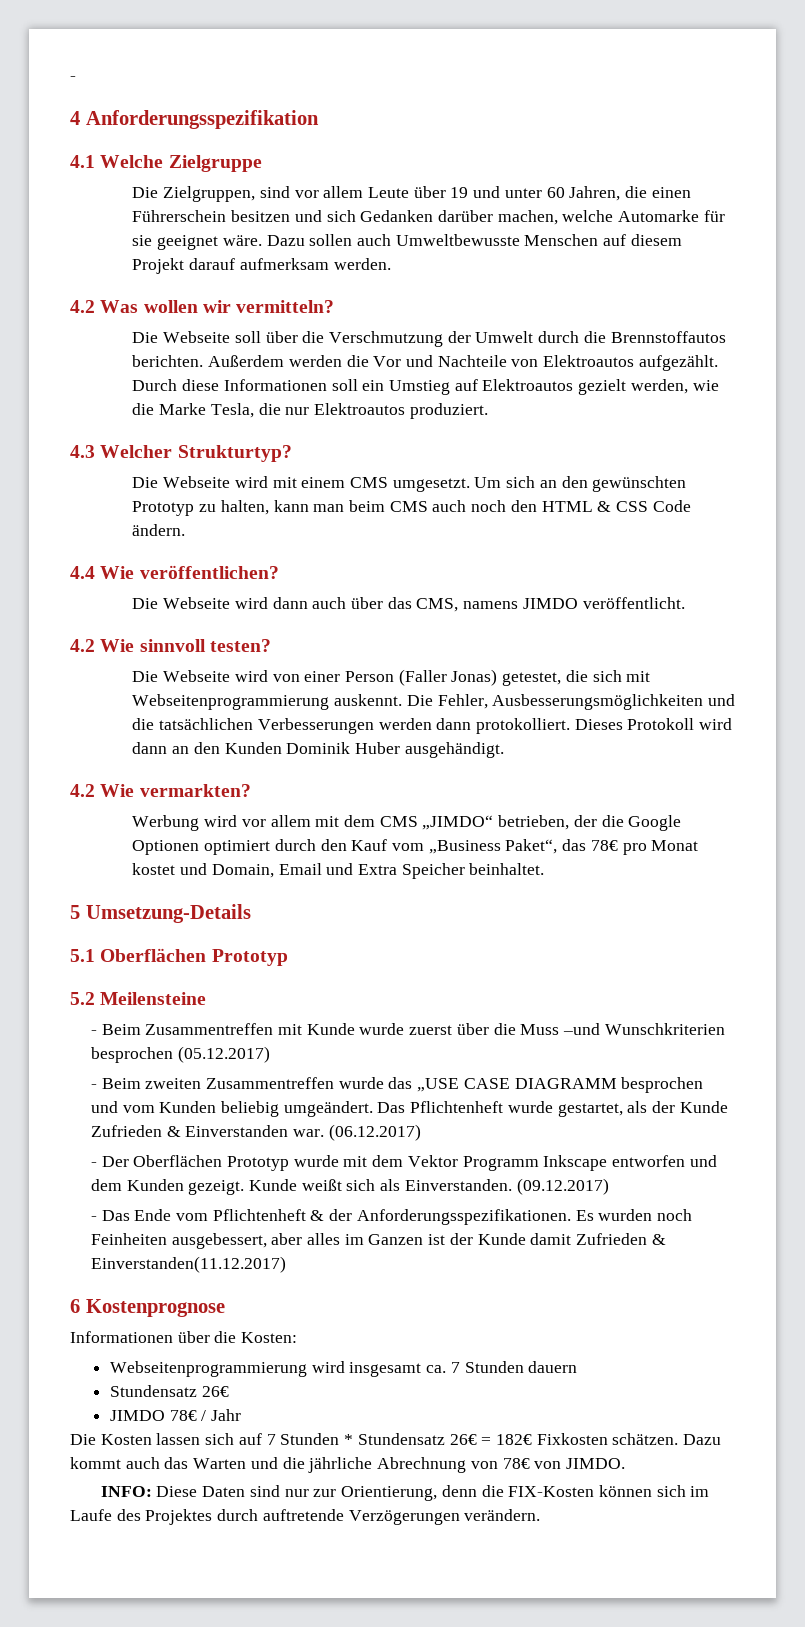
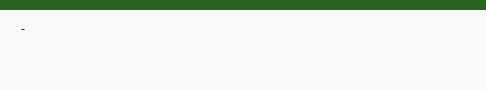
[70,76,76,81] [70,110,319,129] [70,155,262,172] [132,186,691,202] [132,210,725,225] [132,234,682,250] [132,258,391,274] [70,300,335,313] [132,331,726,347] [132,355,718,371] [132,379,719,395] [132,403,488,419] [70,445,292,462] [132,476,687,492] [132,500,691,516] [132,524,186,536] [70,565,279,579] [132,597,685,612] [70,639,271,652] [132,669,651,686] [132,694,735,710] [132,718,733,734] [132,742,504,758] [70,784,251,797] [132,815,682,831] [132,839,699,855] [132,863,545,879] [70,904,251,923] [70,948,288,966] [70,992,207,1005] [90,1023,725,1035] [90,1046,270,1063] [90,1077,704,1093] [90,1101,728,1117] [90,1124,421,1141] [90,1155,717,1171] [90,1178,609,1195] [90,1209,693,1225] [90,1233,666,1249] [90,1256,286,1273] [70,1299,225,1317] [70,1331,298,1343] [110,1361,578,1377] [110,1385,229,1397] [110,1409,242,1421] [70,1433,722,1445] [70,1457,625,1473] [100,1485,710,1501] [70,1509,541,1525] - // 4 Anforderungsspezifikation // 4.1 Welche Zielgruppe // Die Zielgruppen, sind vor allem Leute über 19 und unter 60 Jahren, die einen Führerschein besitzen und sich Gedanken darüber machen, welche Automarke für sie geeignet wäre. Dazu sollen auch Umweltbewusste Menschen auf diesem Projekt darauf aufmerksam werden. // 4.2 Was wollen wir vermitteln? // Die Webseite soll über die Verschmutzung der Umwelt durch die Brennstoffautos berichten. Außerdem werden die Vor und Nachteile von Elektroautos aufgezählt. Durch diese Informationen soll ein Umstieg auf Elektroautos gezielt werden, wie die Marke Tesla, die nur Elektroautos produziert. // 4.3 Welcher Strukturtyp? // Die Webseite wird mit einem CMS umgesetzt. Um sich an den gewünschten Prototyp zu halten, kann man beim CMS auch noch den HTML & CSS Code ändern. // 4.4 Wie veröffentlichen? // Die Webseite wird dann auch über das CMS, namens JIMDO veröffentlicht. // 4.2 Wie sinnvoll testen? // Die Webseite wird von einer Person (Faller Jonas) getestet, die sich mit Webseitenprogrammierung auskennt. Die Fehler, Ausbesserungsmöglichkeiten und die tatsächlichen Verbesserungen werden dann protokolliert. Dieses Protokoll wird dann an den Kunden Dominik Huber ausgehändigt. // 4.2 Wie vermarkten? // Werbung wird vor allem mit dem CMS „JIMDO“ betrieben, der die Google Optionen optimiert durch den Kauf vom „Business Paket“, das 78€ pro Monat kostet und Domain, Email und Extra Speicher beinhaltet. // 5 Umsetzung-Details // 5.1 Oberflächen Prototyp // 5.2 Meilensteine // - Beim Zusammentreffen mit Kunde wurde zuerst über die Muss –und Wunschkriterien besprochen (05.12.2017) // - Beim zweiten Zusammentreffen wurde das „USE CASE DIAGRAMM besprochen und vom Kunden beliebig umgeändert. Das Pflichtenheft wurde gestartet, als der Kunde Zufrieden & Einverstanden war. (06.12.2017) // - Der Oberflächen Prototyp wurde mit dem Vektor Programm Inkscape entworfen und dem Kunden gezeigt. Kunde weißt sich als Einverstanden. (09.12.2017) // - Das Ende vom Pflichtenheft & der Anforderungsspezifikationen. Es wurden noch Feinheiten ausgebessert, aber alles im Ganzen ist der Kunde damit Zufrieden & Einverstanden(11.12.2017) // 6 Kostenprognose // Informationen über die Kosten: // Webseitenprogrammierung wird insgesamt ca. 7 Stunden dauern // Stundensatz 26€ // JIMDO 78€ / Jahr // Die Kosten lassen sich auf 7 Stunden * Stundensatz 26€ = 182€ Fixkosten schätzen. Dazu kommt auch das Warten und die jährliche Abrechnung von 78€ von JIMDO. // INFO: Diese Daten sind nur zur Orientierung, denn die FIX-Kosten können sich im Laufe des Projektes durch auftretende Verzögerungen verändern. -> [21,29,25,33] -

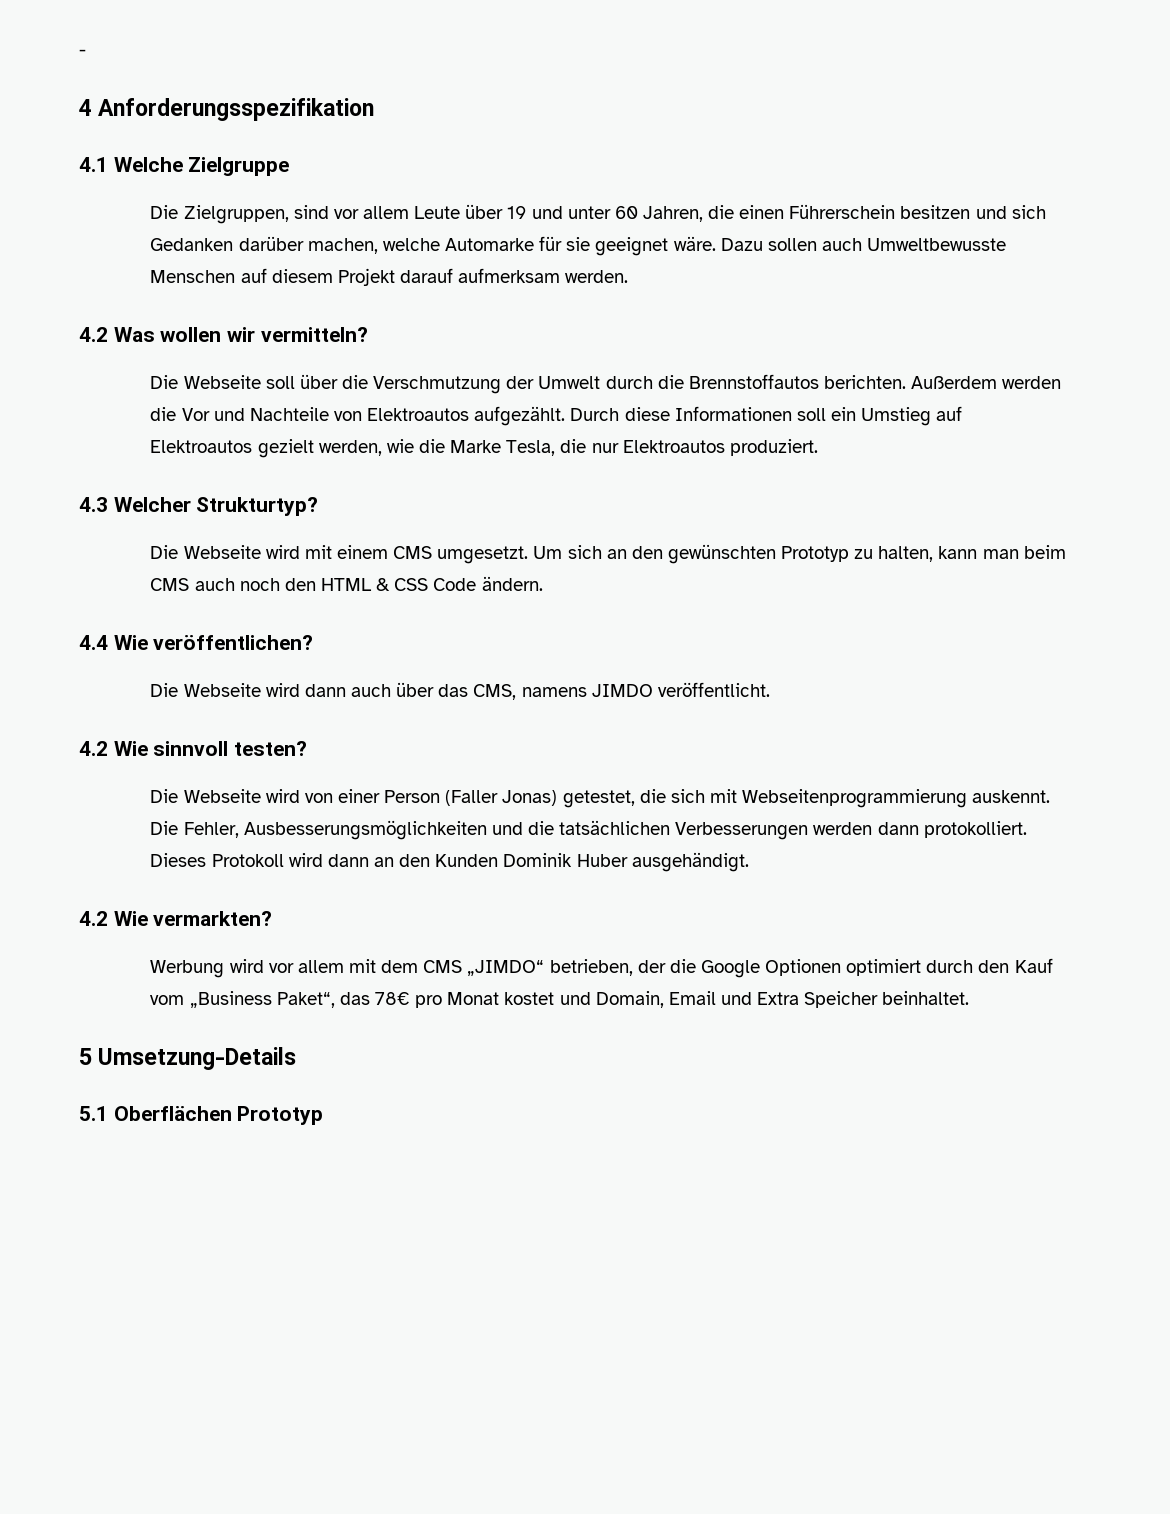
(25, 31) none -> [79,98,375,121] [79,157,290,176] [150,204,1046,224] [150,236,1007,256] [150,268,629,286] [79,327,368,342] [150,374,1062,394] [150,406,963,426] [150,439,818,458] [79,497,319,516] [150,544,1066,564] [150,576,543,591] [79,635,314,650] [150,682,770,700] [79,741,308,756] [150,789,1051,808] [150,820,1027,840] [150,852,749,872] [79,911,273,926] [150,958,1053,978] [150,991,970,1008] [79,1047,297,1070] [79,1106,324,1125] // 4 Anforderungsspezifikation // 4.1 Welche Zielgruppe // Die Zielgruppen, sind vor allem Leute über 19 und unter 60 Jahren, die einen Führerschein besitzen und sich Gedanken darüber machen, welche Automarke für sie geeignet wäre. Dazu sollen auch Umweltbewusste Menschen auf diesem Projekt darauf aufmerksam werden. // 4.2 Was wollen wir vermitteln? // Die Webseite soll über die Verschmutzung der Umwelt durch die Brennstoffautos berichten. Außerdem werden die Vor und Nachteile von Elektroautos aufgezählt. Durch diese Informationen soll ein Umstieg auf Elektroautos gezielt werden, wie die Marke Tesla, die nur Elektroautos produziert. // 4.3 Welcher Strukturtyp? // Die Webseite wird mit einem CMS umgesetzt. Um sich an den gewünschten Prototyp zu halten, kann man beim CMS auch noch den HTML & CSS Code ändern. // 4.4 Wie veröffentlichen? // Die Webseite wird dann auch über das CMS, namens JIMDO veröffentlicht. // 4.2 Wie sinnvoll testen? // Die Webseite wird von einer Person (Faller Jonas) getestet, die sich mit Webseitenprogrammierung auskennt. Die Fehler, Ausbesserungsmöglichkeiten und die tatsächlichen Verbesserungen werden dann protokolliert. Dieses Protokoll wird dann an den Kunden Dominik Huber ausgehändigt. // 4.2 Wie vermarkten? // Werbung wird vor allem mit dem CMS „JIMDO“ betrieben, der die Google Optionen optimiert durch den Kauf vom „Business Paket“, das 78€ pro Monat kostet und Domain, Email und Extra Speicher beinhaltet. // 5 Umsetzung-Details // 5.1 Oberflächen Prototyp

